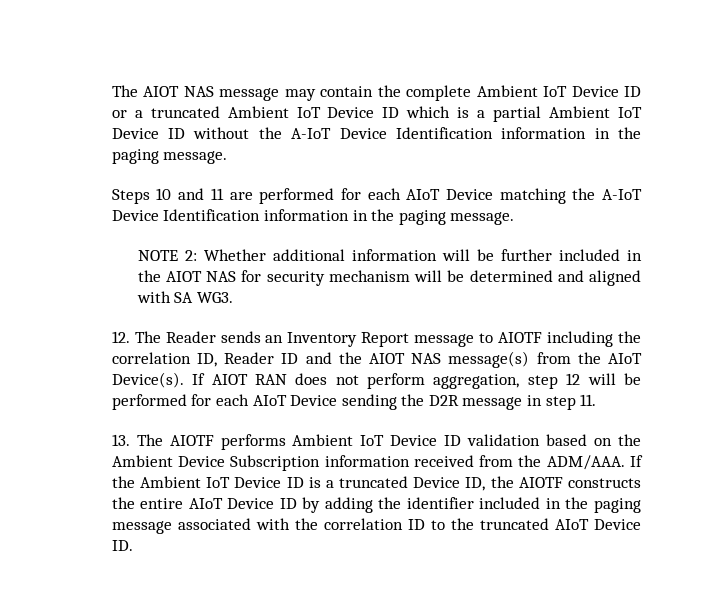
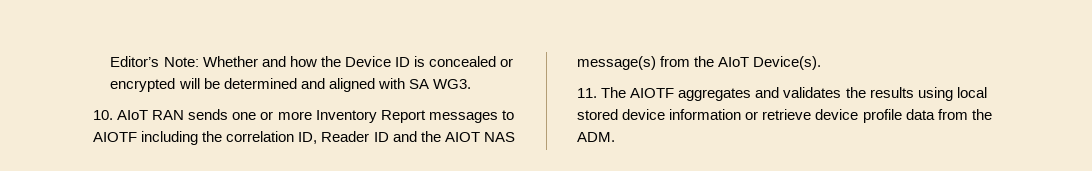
[111,85,642,101] [111,106,642,122] [111,127,641,139] [111,149,228,164] [111,188,642,204] [111,209,515,225] [137,249,642,261] [137,270,410,286] The AIOT NAS message may contain the complete Ambient IoT Device ID or a truncated Ambient IoT Device ID which is a partial Ambient IoT Device ID without the A-IoT Device Identification information in the paging message. // Steps 10 and 11 are performed for each AIoT Device matching the A-IoT Device Identification information in the paging message. // NOTE 2: Whether additional information will be further included in the AIOT NAS for security mechanism -> [110,56,513,67] [110,78,176,92] Editor’s Note: Whether and how the Device ID is concealed or encrypted
[111,331,284,343] 12. The Reader sends an -> [93,109,312,120] 10. AIoT RAN sends one or more
[414,334,475,347] message -> [428,112,498,123] messages
[192,373,642,389] [111,394,576,410] If AIOT RAN does not perform aggregation, step 12 will be performed for each AIoT Device sending the D2R message in step -> (822, 63) //
[111,434,130,446] // 13. -> (598, 93) none
[220,434,641,450] [111,455,643,471] [111,476,641,491] [111,497,642,513] [111,518,641,534] [111,540,133,551] performs Ambient IoT Device ID validation based on the Ambient Device Subscription information received from the ADM/AAA. If the Ambient IoT Device ID is a truncated Device ID, the AIOTF constructs the entire AIoT Device ID by adding the identifier included in the paging message associated with the correlation ID to the truncated AIoT Device ID. -> [678,87,987,101] [577,109,992,123] [577,132,616,142] aggregates and validates the results using local stored device information or retrieve device profile data from the ADM.

